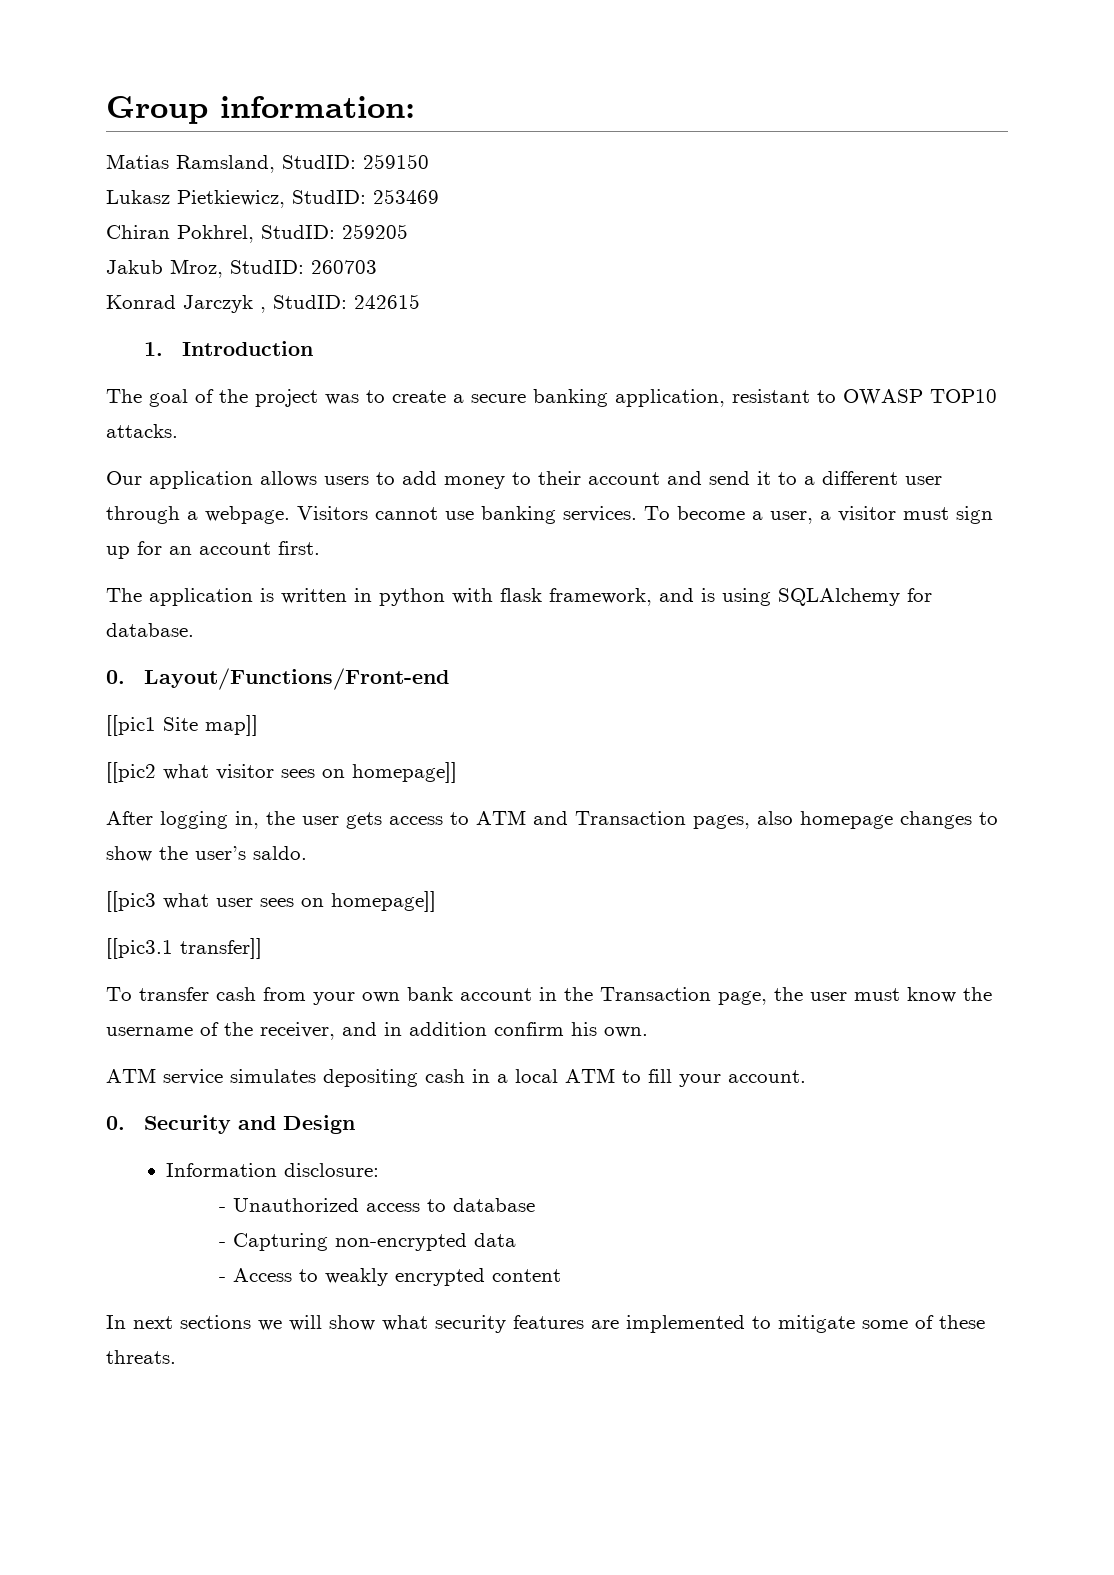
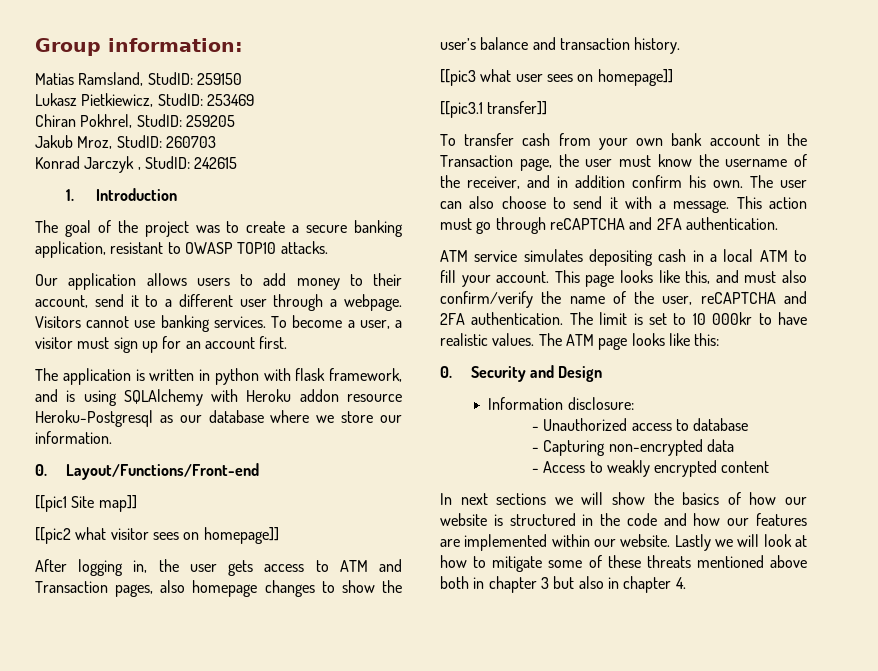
[588,471,702,485] account and -> [35,295,88,308] account,
[907,588,932,602] [106,623,194,637] for database. -> [211,389,402,402] [35,410,402,427] [35,431,112,444] with Heroku addon resource Heroku-Postgresql as our database where we store our information.
[253,846,307,860] saldo. -> [480,37,681,54] balance and transaction history.
(648, 1032) none -> [750,175,807,188] [440,196,807,213] [440,217,778,234] The user can also choose to send it with a message. This action must go through reCAPTCHA and 2FA authentication.
(806, 1076) none -> [554,270,807,287] [440,291,807,308] [440,312,807,325] [440,333,720,350] This page looks like this, and must also confirm/verify the name of the user, reCAPTCHA and 2FA authentication. The limit is set to 10 000kr to have realistic values. The ATM page looks like this:
[382,1315,745,1333] what security features are implemented -> [653,492,807,505] [440,513,807,526] [440,534,807,551] [440,555,467,568] the basics of how our website is structured in the code and how our features are implemented within our website. Lastly we will look at how
[106,1350,176,1364] threats. -> [646,555,807,568] [440,576,686,593] threats mentioned above both in chapter 3 but also in chapter 4.

